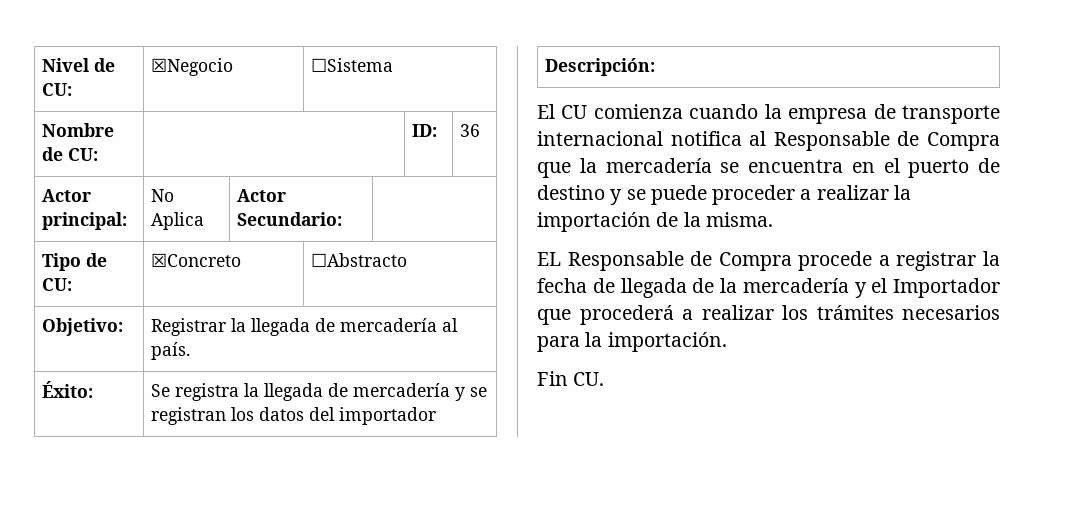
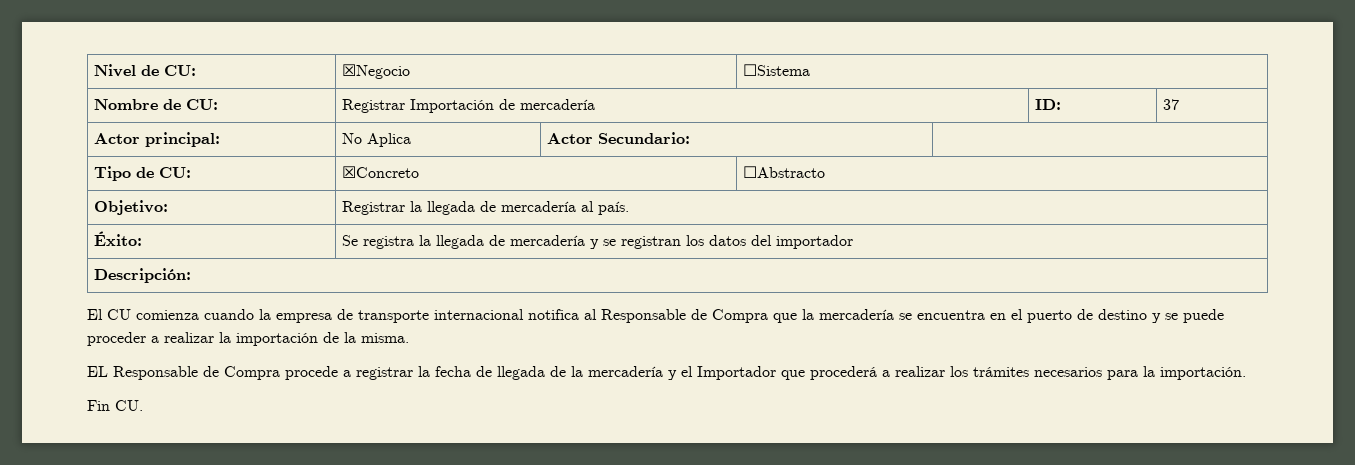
(98, 154) none -> [342,99,596,113] Registrar Importación de mercadería
[459,124,480,137] 36 -> [1163,99,1180,110] 37

